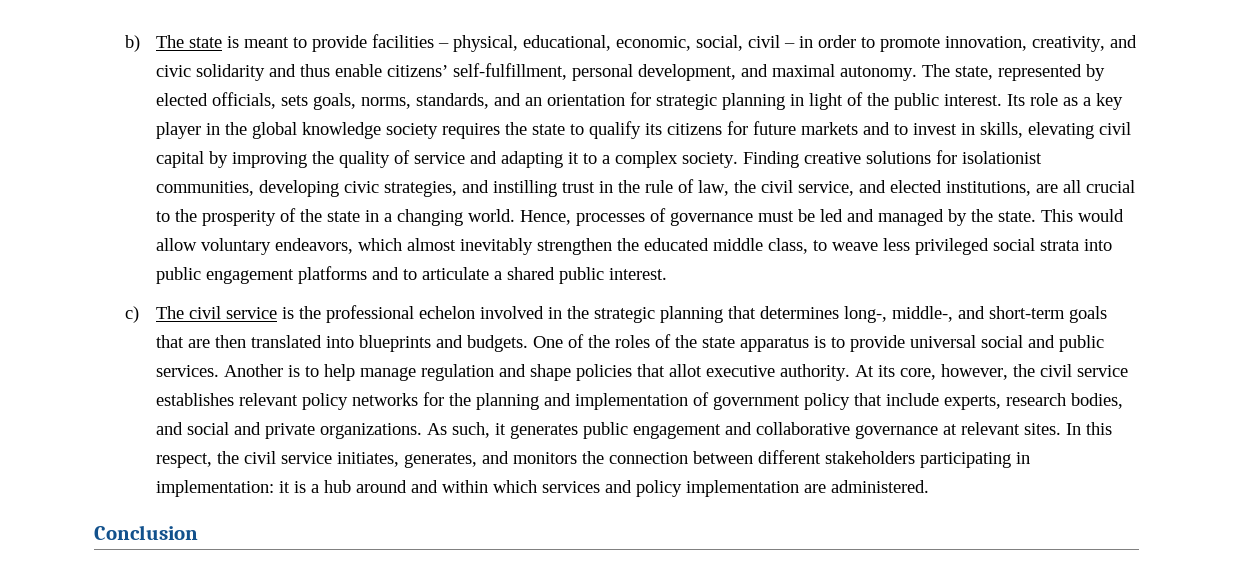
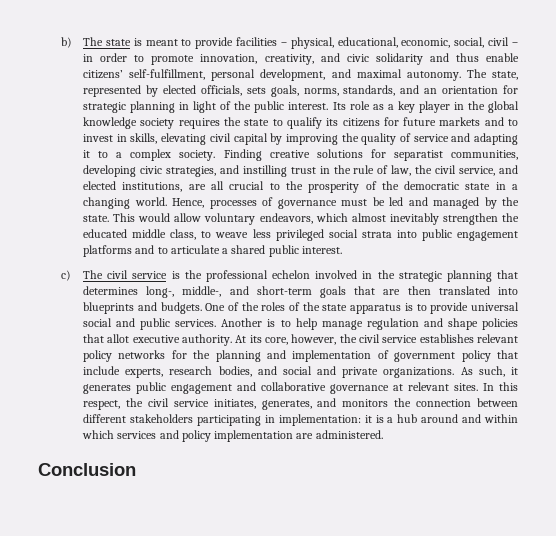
[962,151,1043,164] isolationist -> [393,150,443,161] separatist
(323, 215) none -> [404,181,460,190] democratic

